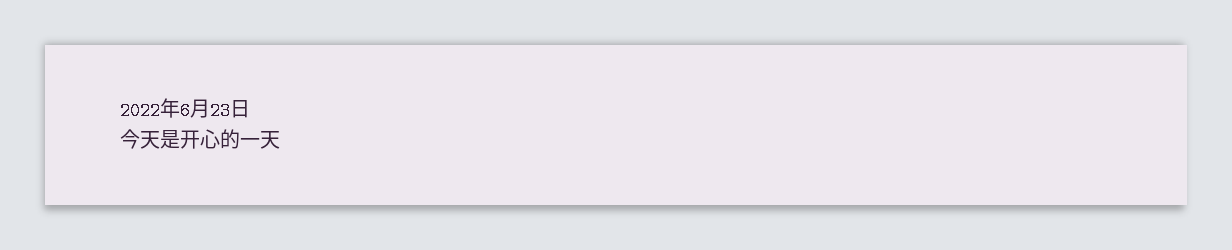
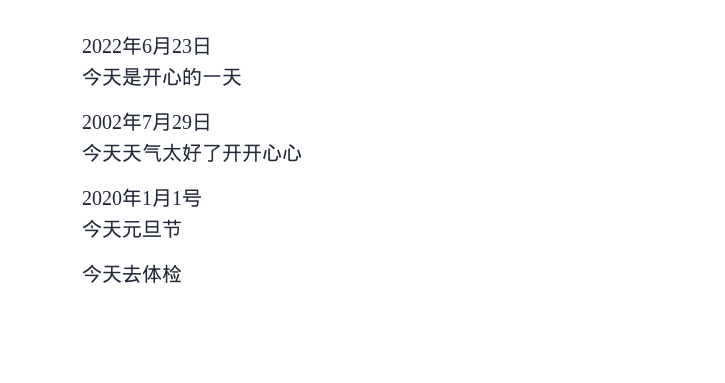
(280, 140) none -> [82,112,212,131] [82,143,302,162] [82,188,202,207] [82,219,182,238] [82,264,182,283] // 2002年7月29日 // 今天天气太好了开开心心 // 2020年1月1号 // 今天元旦节 // 今天去体检

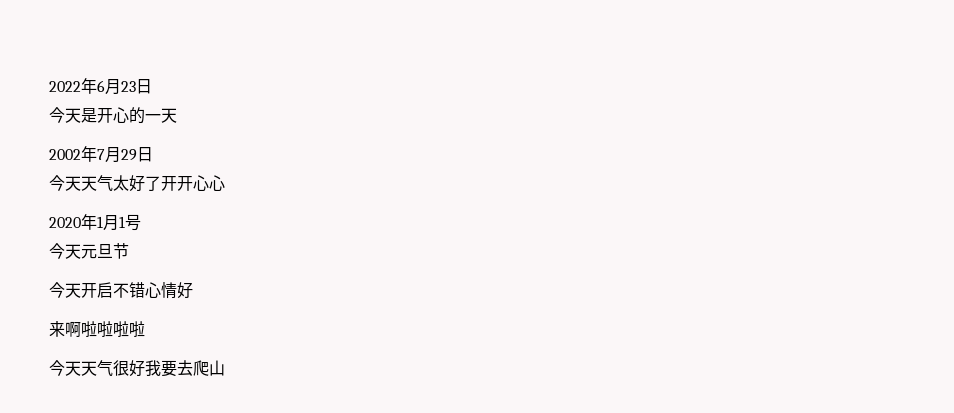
[122,264,182,283] 去体检 -> [81,282,193,299] [49,321,145,337] [49,360,225,377] 开启不错心情好 // 来啊啦啦啦啦 // 今天天气很好我要去爬山

